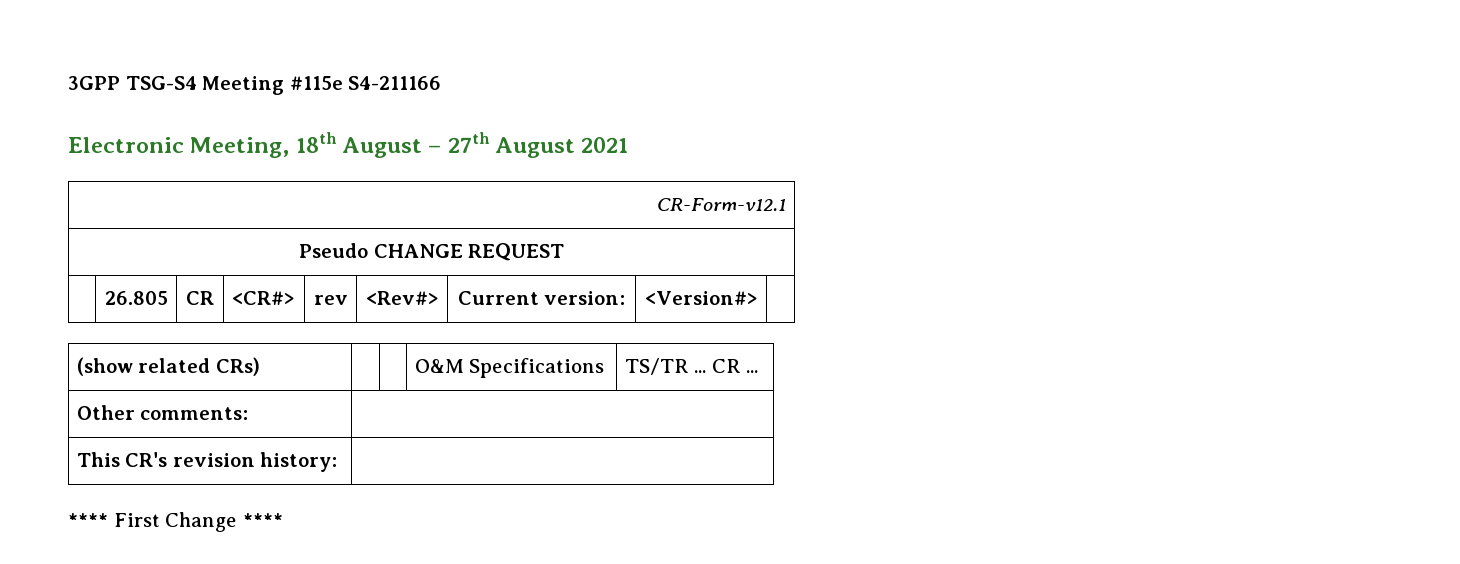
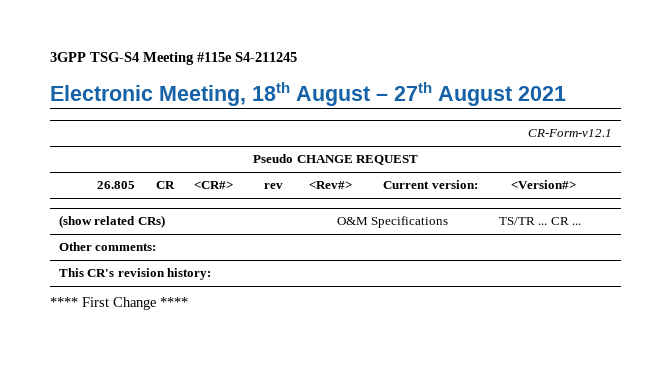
[348,76,442,90] S4-211166 -> [235,52,297,62] S4-211245

